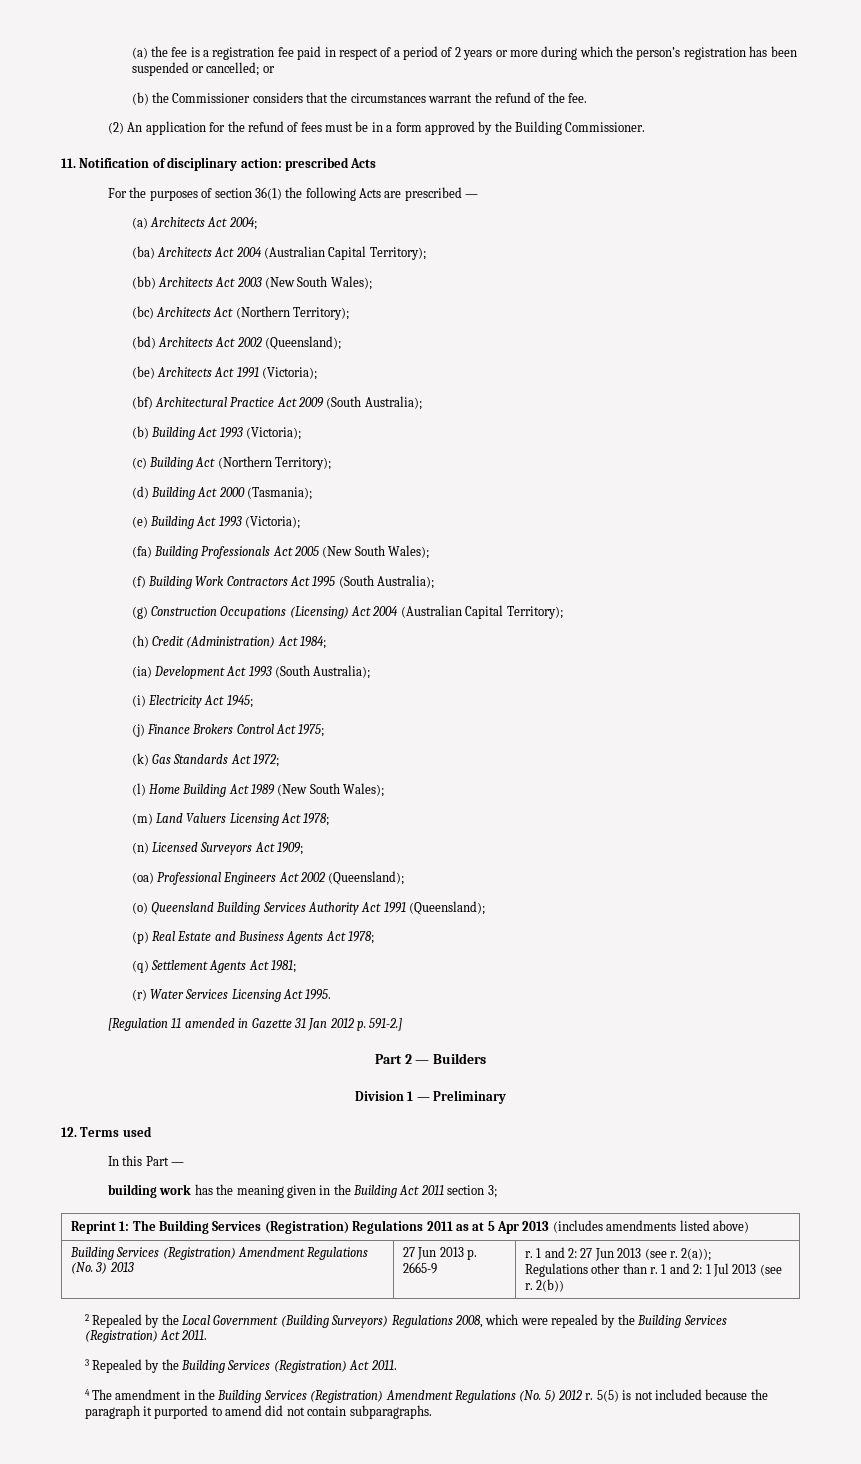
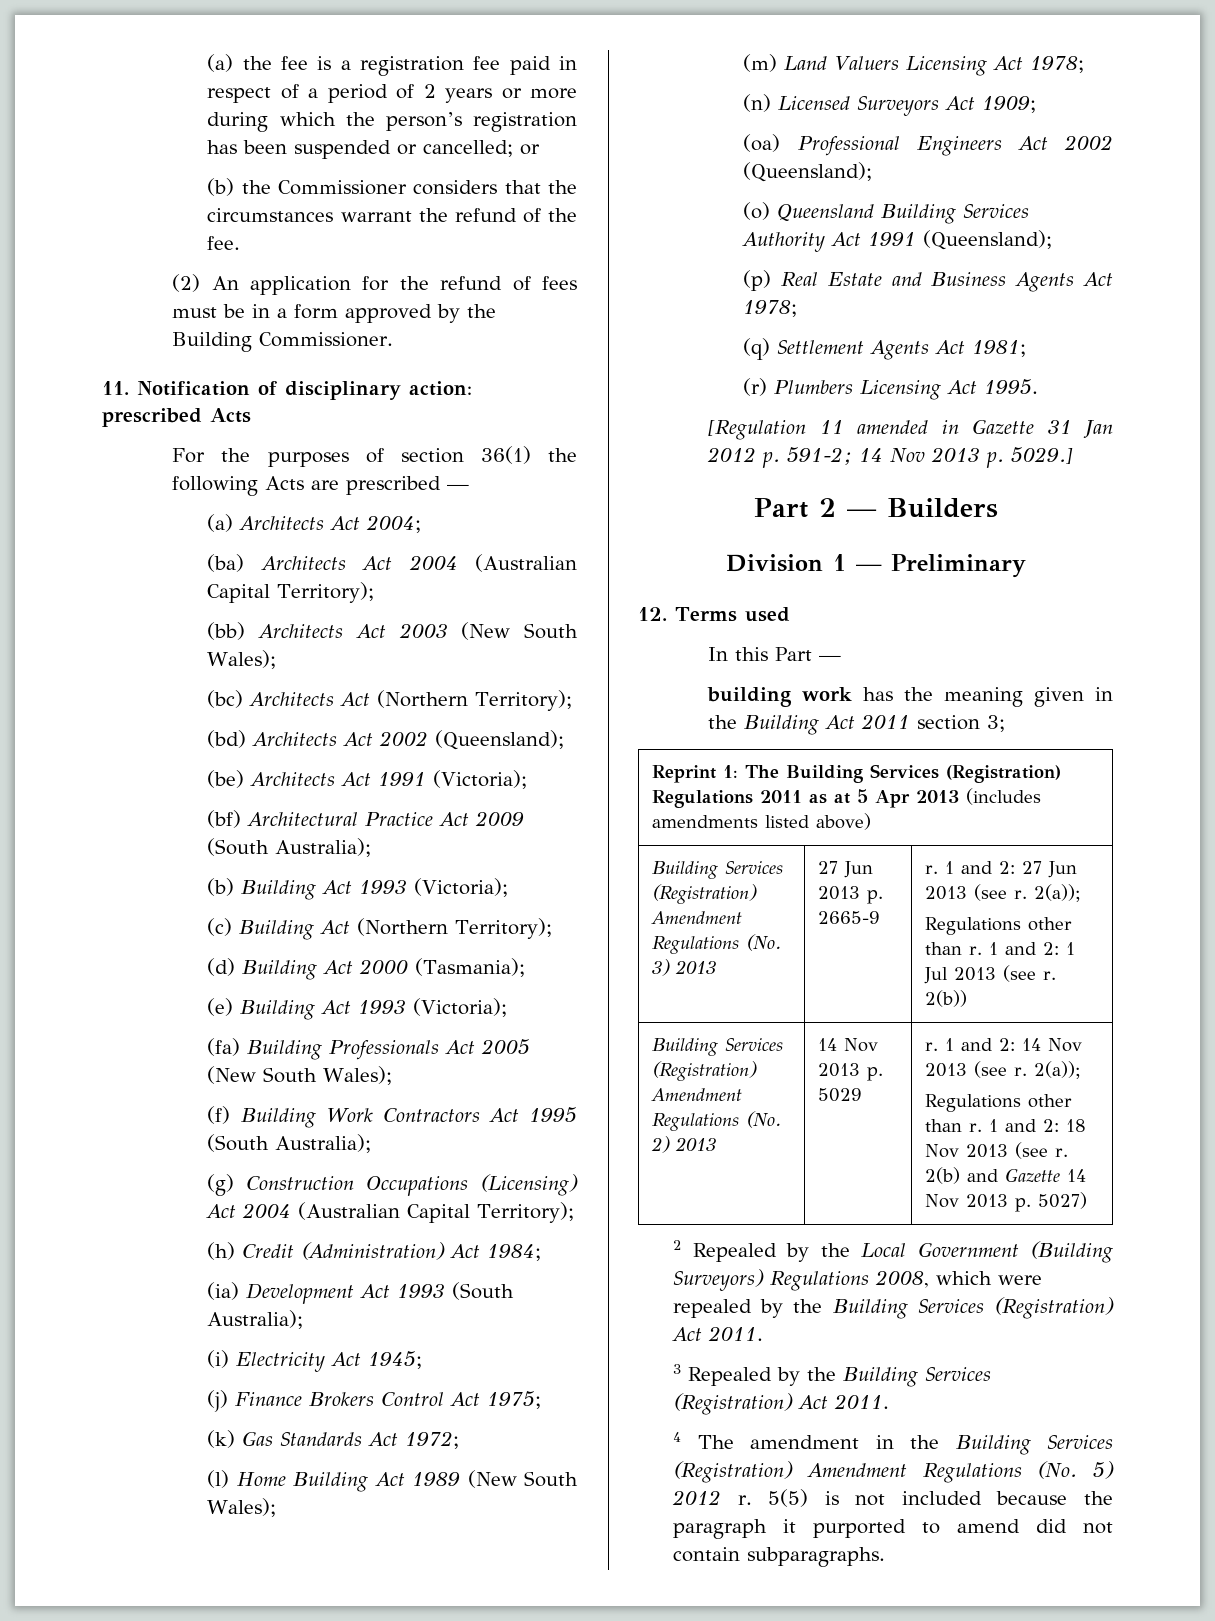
[149,989,229,999] Water Services -> [774,380,854,394] Plumbers
[369,1018,403,1031] 591-2.] -> [787,447,1074,468] 591-2; 14 Nov 2013 p. 5029.]
(565, 1285) none -> [652,1038,784,1056] [652,1061,758,1081] [651,1088,743,1101] [652,1111,782,1131] [651,1136,717,1153] [818,1038,879,1052] [818,1063,884,1081] [818,1088,863,1102] [925,1038,1083,1052] [925,1061,1082,1079] [925,1094,1073,1112] [925,1119,1087,1132] [925,1142,1069,1159] [925,1167,1087,1184] [925,1192,1088,1212] // Building Services (Registration) Amendment Regulations (No. 2) 2013 | 14 Nov 2013 p. 5029 | r. 1 and 2: 14 Nov 2013 (see r. 2(a)); // Regulations other than r. 1 and 2: 18 Nov 2013 (see r. 2(b) and Gazette 14 Nov 2013 p. 5027)

